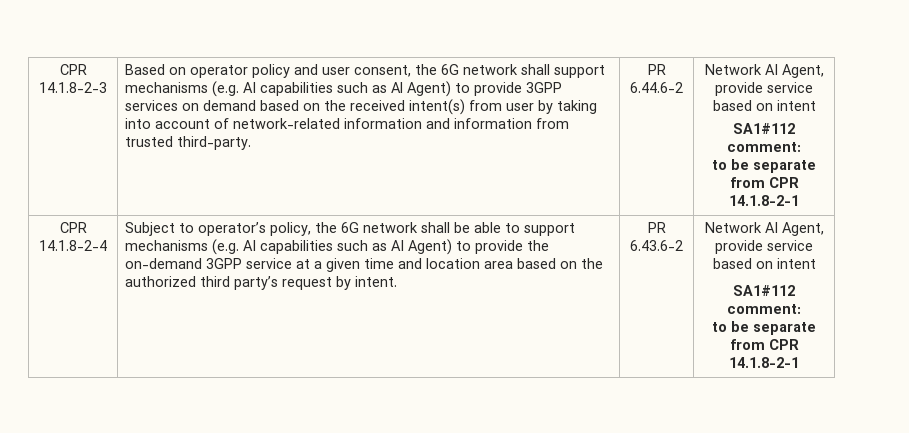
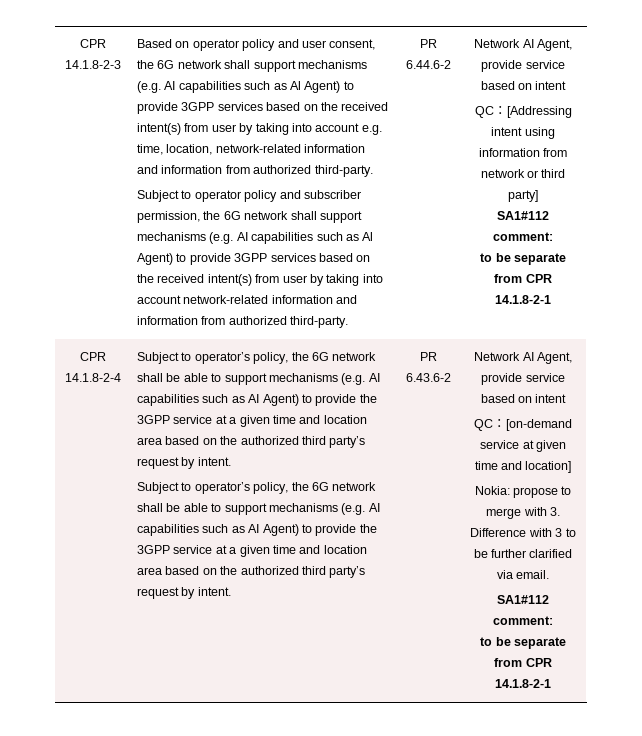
[182,100,257,111] on demand -> (263, 106) none
[214,118,570,129] [125,136,174,147] of network-related information and information from trusted -> [361,125,382,135] [137,144,366,155] [137,165,373,177] [137,190,361,202] [137,211,362,223] [137,232,374,244] [137,253,371,265] [137,274,383,286] [137,295,358,304] [137,316,287,325] e.g. time, location, network-related information and information from authorized third-party. // Subject to operator policy and subscriber permission, the 6G network shall support mechanisms (e.g. AI capabilities such as Al Agent) to provide 3GPP services based on the received intent(s) from user by taking into account network-related information and information from authorized
(816, 105) none -> [474,106,572,118] [491,127,555,139] [478,148,568,157] [480,169,566,178] [508,190,538,202] // QC：[Addressing intent using information from network or third party]
[125,258,203,269] on-demand -> [137,415,367,427] [137,436,366,448] [137,457,231,469] [137,482,377,494] [137,503,380,515] [137,524,377,536] 3GPP service at a given time and location area based on the authorized third party’s request by intent. // Subject to operator’s policy, the 6G network shall be able to support mechanisms (e.g. AI capabilities such as AI Agent) to provide the
(816, 263) none -> [474,419,572,431] [480,440,566,452] [474,461,572,473] [474,486,572,498] [486,507,560,519] [470,528,576,537] [473,549,573,558] [496,570,550,579] // QC：[on-demand service at given time and location] // Nokia: propose to merge with 3. Difference with 3 to be further clarified via email.

